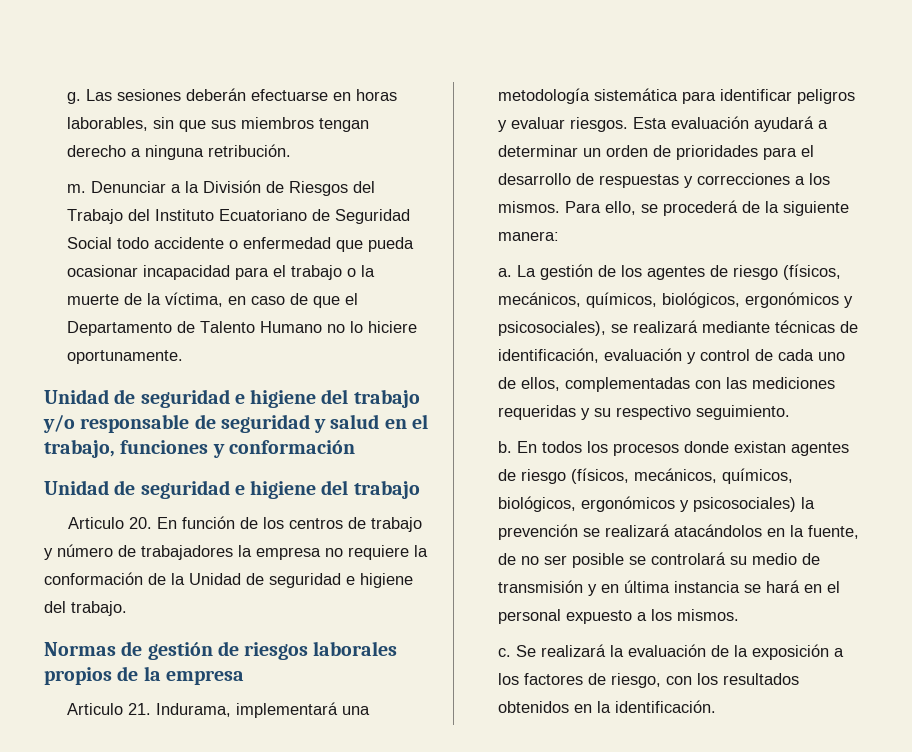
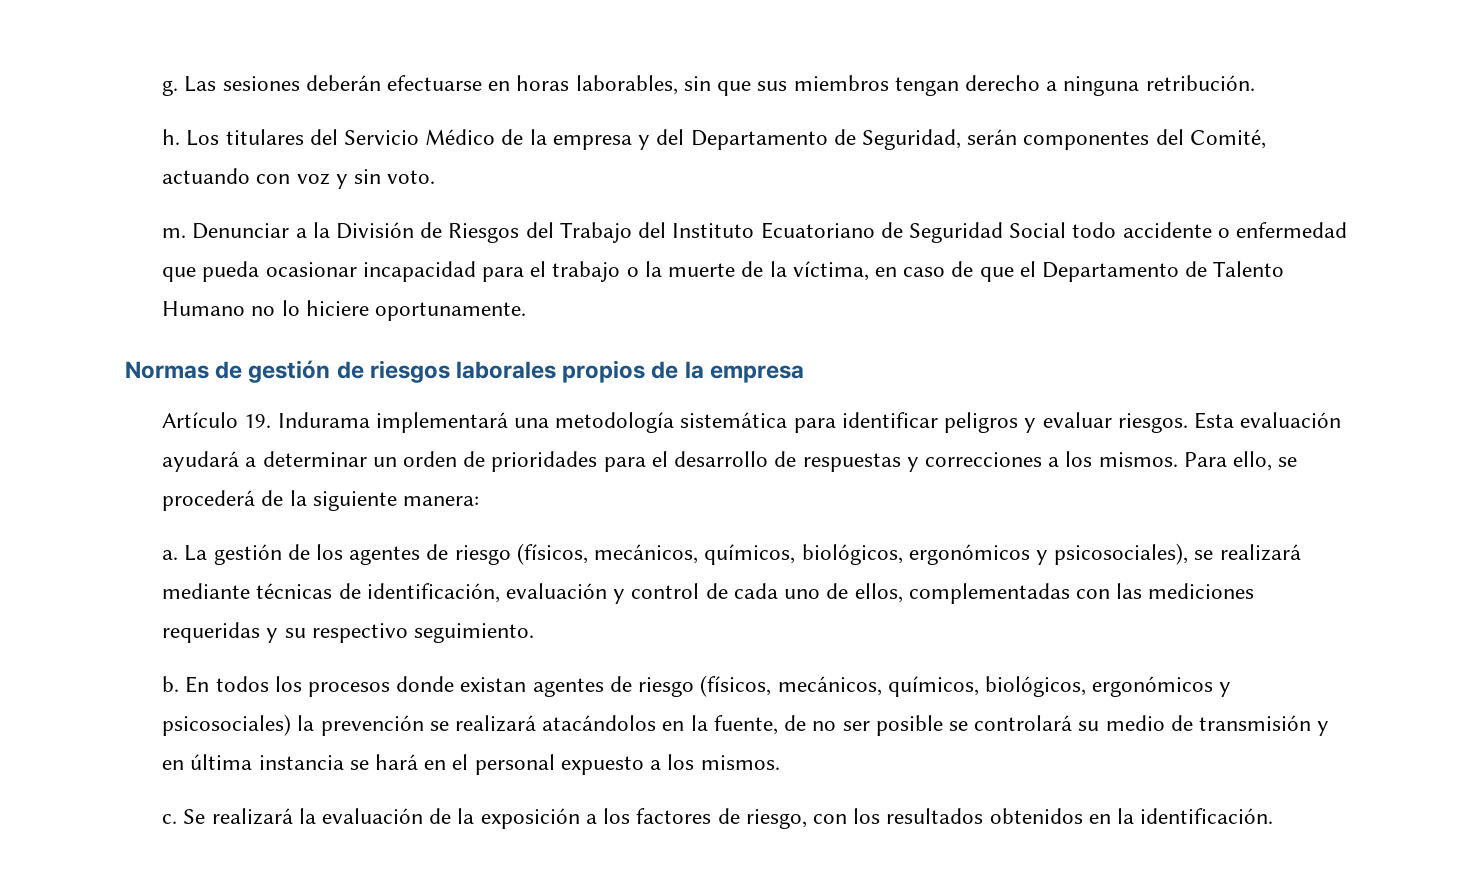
(292, 150) none -> [162,129,1266,150] [162,168,436,189] // h. Los titulares del Servicio Médico de la empresa y del Departamento de Seguridad, serán componentes del Comité, actuando con voz y sin voto.
[44,389,420,408] [43,414,428,433] [44,439,355,458] [44,480,420,499] [68,516,423,532] [44,544,428,560] [44,572,413,588] [44,601,127,616] // Unidad de seguridad e higiene del trabajo y/o responsable de seguridad y salud en el trabajo, funciones y conformación // Unidad de seguridad e higiene del trabajo // Articulo 20. En función de los centros de trabajo y número de trabajadores la empresa no requiere la conformación de la Unidad de seguridad e higiene del trabajo. -> (527, 311) none
[67,703,232,717] Articulo 21. Indurama, -> [162,412,370,428] Artículo 19. Indurama

